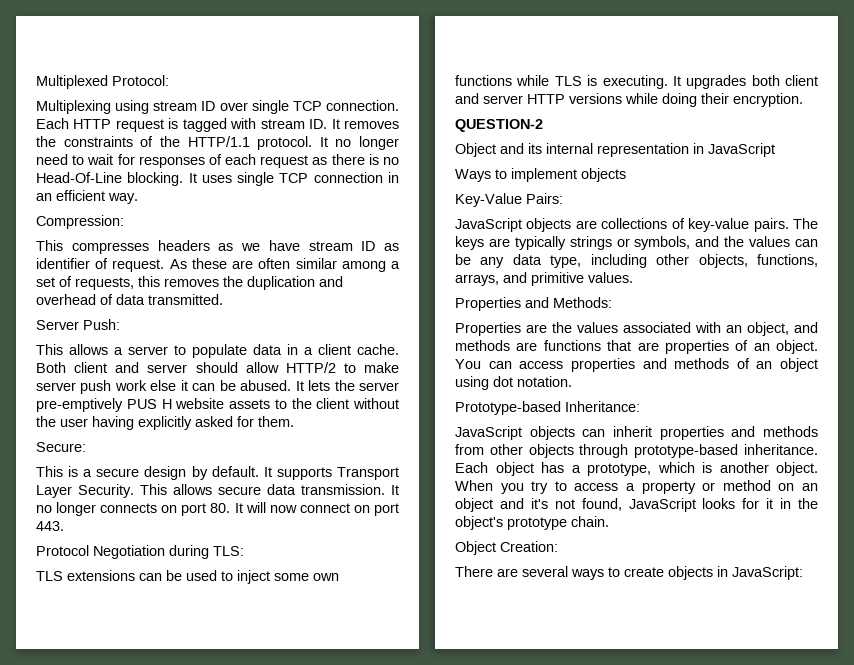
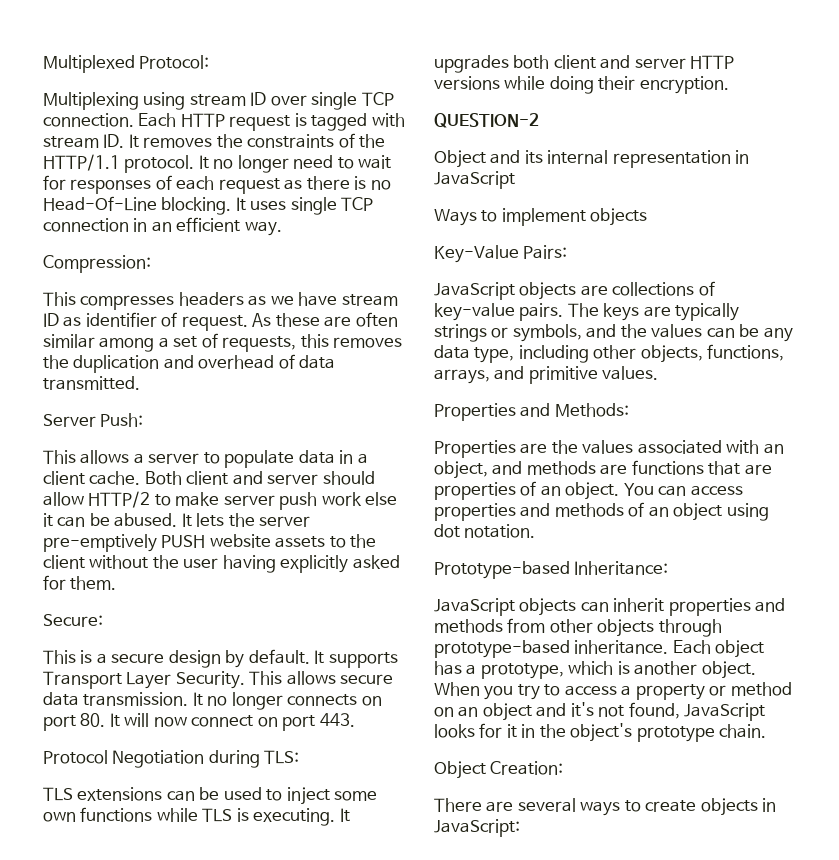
[126,399,172,409] PUS H -> [161,535,206,548] PUSH

